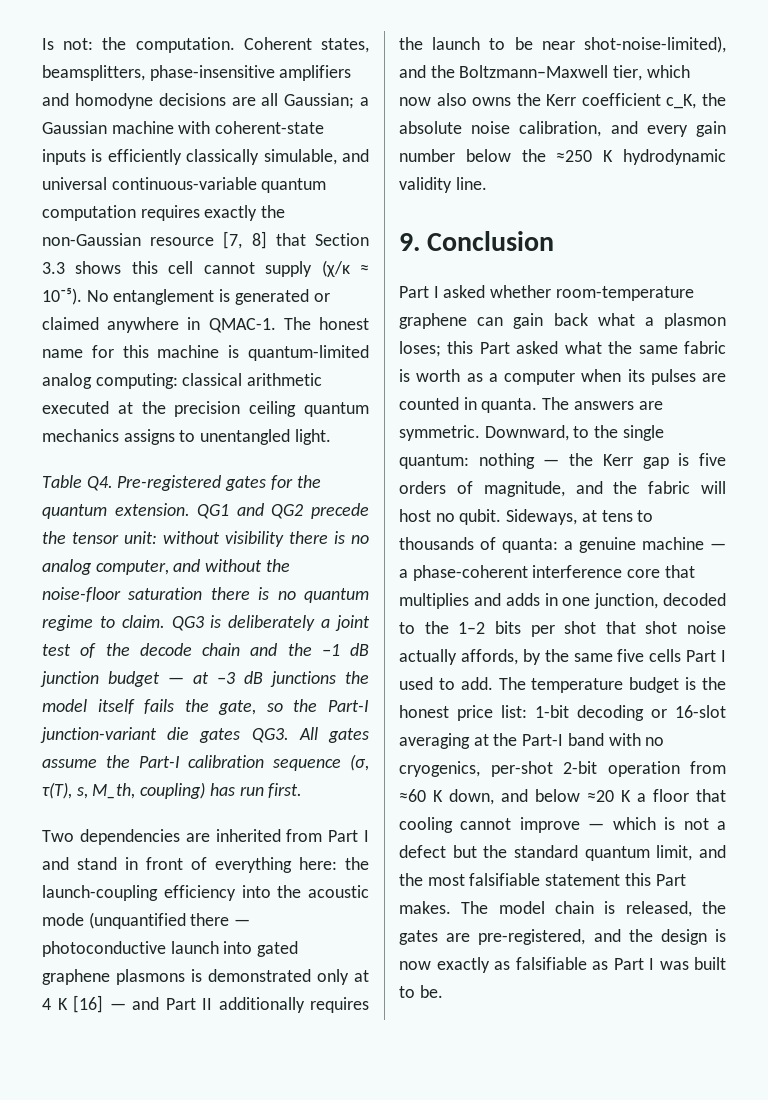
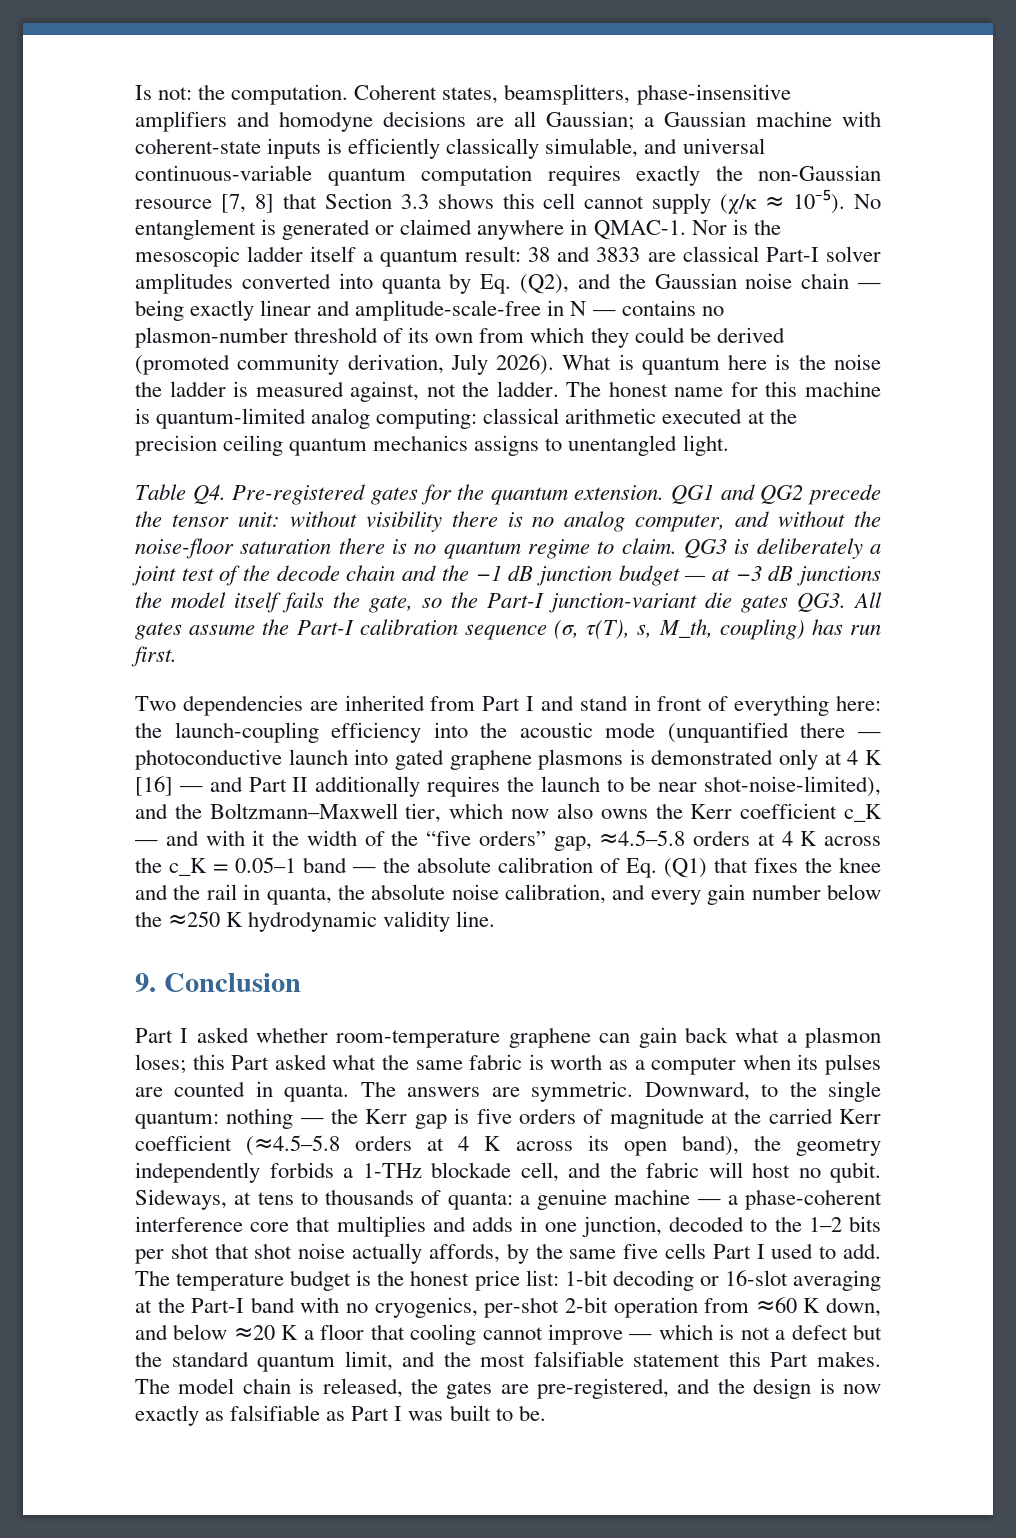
(276, 325) none -> [691,219,781,235] [135,246,881,267] [135,273,881,294] [135,300,724,321] [135,327,785,348] [135,354,881,375] [135,381,559,402] Nor is the mesoscopic ladder itself a quantum result: 38 and 3833 are classical Part-I solver amplitudes converted into quanta by Eq. (Q2), and the Gaussian noise chain — being exactly linear and amplitude-scale-free in N — contains no plasmon-number threshold of its own from which they could be derived (promoted community derivation, July 2026). What is quantum here is the noise the ladder is measured against, not the ladder.
[666,94,697,109] c_K, -> [844,804,883,822] [135,830,881,851] [135,857,881,878] [135,884,332,905] c_K — and with it the width of the “five orders” gap, ≈4.5–5.8 orders at 4 K across the c_K = 0.05–1 band — the absolute calibration of Eq. (Q1) that fixes the knee and the rail in quanta,
[483,481,565,497] magnitude, -> [609,1108,881,1129] [135,1135,881,1156] [135,1162,559,1183] magnitude at the carried Kerr coefficient (≈4.5–5.8 orders at 4 K across its open band), the geometry independently forbids a 1-THz blockade cell,

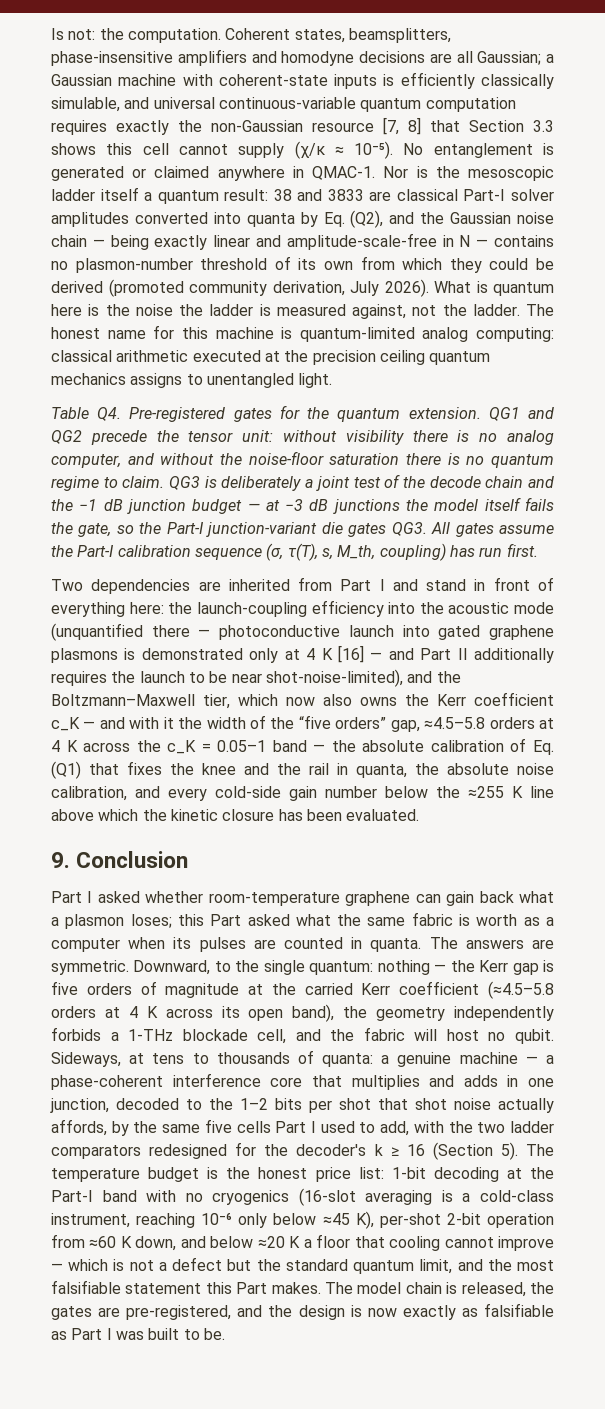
(701, 897) none -> [215,786,281,798] cold-side
[168,911,496,932] ≈250 K hydrodynamic validity line. -> [468,786,554,798] [51,809,420,821] ≈255 K line above which the kinetic closure has been evaluated.
[843,1243,881,1259] add. -> [380,1121,554,1136] [51,1142,518,1160] add, with the two ladder comparators redesigned for the decoder's k ≥ 16 (Section 5).
[699,1270,882,1291] or 16-slot averaging -> (499, 1174) none
[374,1297,478,1318] cryogenics, -> [212,1188,554,1206] [51,1211,374,1229] cryogenics (16-slot averaging is a cold-class instrument, reaching 10⁻⁶ only below ≈45 K),

